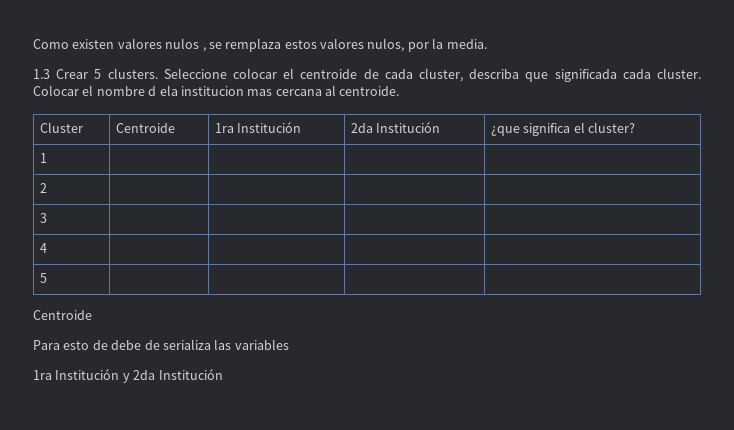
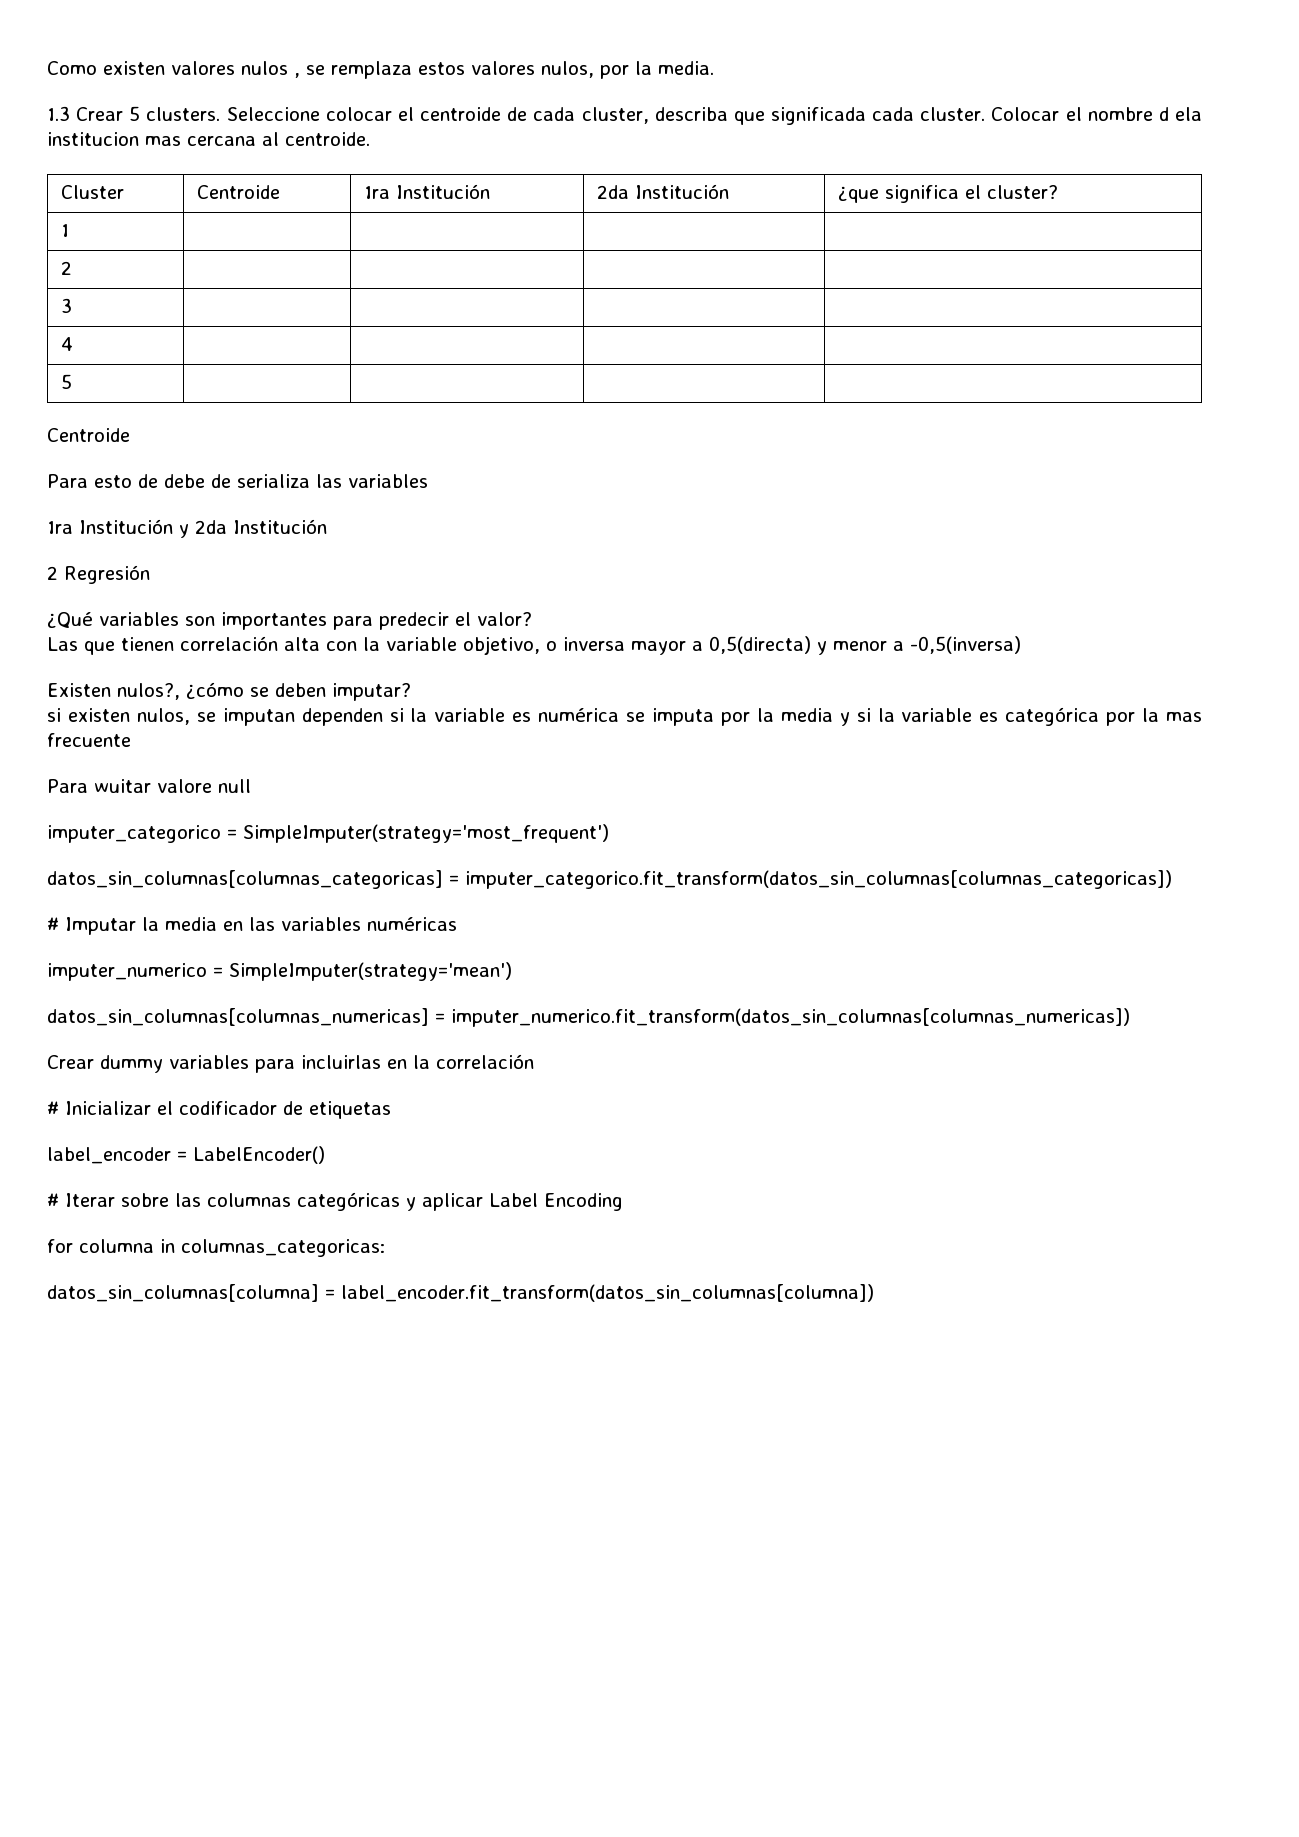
(223, 374) none -> [47,565,150,584] [47,612,532,630] [47,636,1021,655] [47,682,411,701] [47,707,1202,726] [47,733,131,747] [47,779,251,793] [47,824,609,843] [47,870,1172,889] [47,917,457,935] [47,962,512,981] [47,1008,1130,1027] [47,1054,534,1073] [47,1101,391,1119] [47,1146,325,1164] [47,1192,623,1211] [47,1239,385,1257] [47,1284,874,1302] // 2 Regresión // ¿Qué variables son importantes para predecir el valor? // Las que tienen correlación alta con la variable objetivo, o inversa mayor a 0,5(directa) y menor a -0,5(inversa) // Existen nulos?, ¿cómo se deben imputar? // si existen nulos, se imputan dependen si la variable es numérica se imputa por la media y si la variable es categórica por la mas frecuente // Para wuitar valore null // imputer_categorico = SimpleImputer(strategy='most_frequent') // datos_sin_columnas[columnas_categoricas] = imputer_categorico.fit_transform(datos_sin_columnas[columnas_categoricas]) // # Imputar la media en las variables numéricas // imputer_numerico = SimpleImputer(strategy='mean') // datos_sin_columnas[columnas_numericas] = imputer_numerico.fit_transform(datos_sin_columnas[columnas_numericas]) // Crear dummy variables para incluirlas en la correlación // # Inicializar el codificador de etiquetas // label_encoder = LabelEncoder() // # Iterar sobre las columnas categóricas y aplicar Label Encoding // for columna in columnas_categoricas: // datos_sin_columnas[columna] = label_encoder.fit_transform(datos_sin_columnas[columna])

